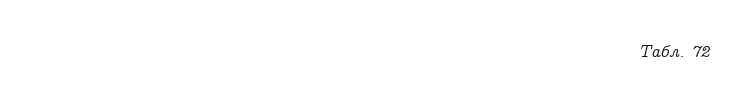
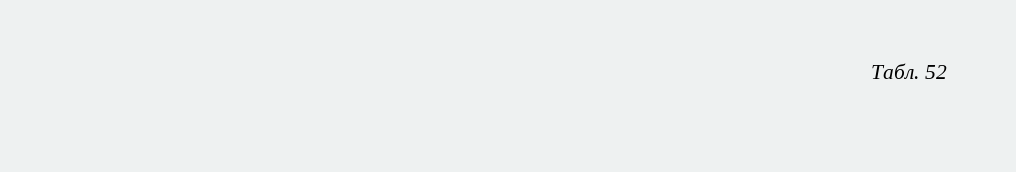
[691,46,710,57] 72 -> [924,65,947,79] 52

